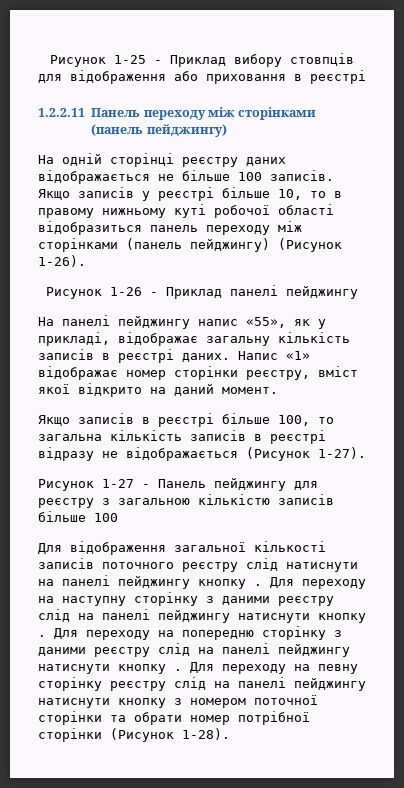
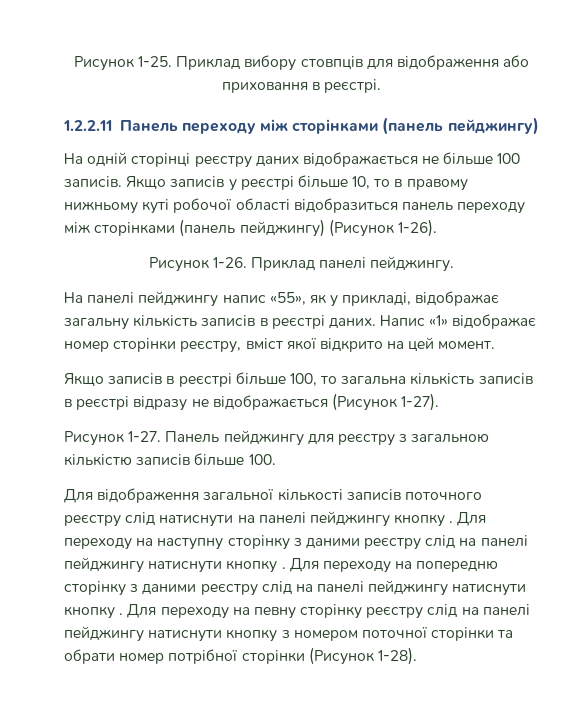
[50,55,162,67] Рисунок 1-25 - -> [73,56,173,71] Рисунок 1-25.
[310,70,366,84] реєстрі -> [324,79,382,93] реєстрі.
[110,287,158,296] 1-26 - -> [212,257,247,268] 1-26.
[286,286,358,299] пейджингу -> [370,256,455,272] пейджингу.
[174,384,214,396] даний -> [408,337,435,352] цей
[102,479,150,488] 1-27 - -> [128,431,162,442] 1-27.
[94,513,118,522] 100 -> [248,454,276,465] 100.

